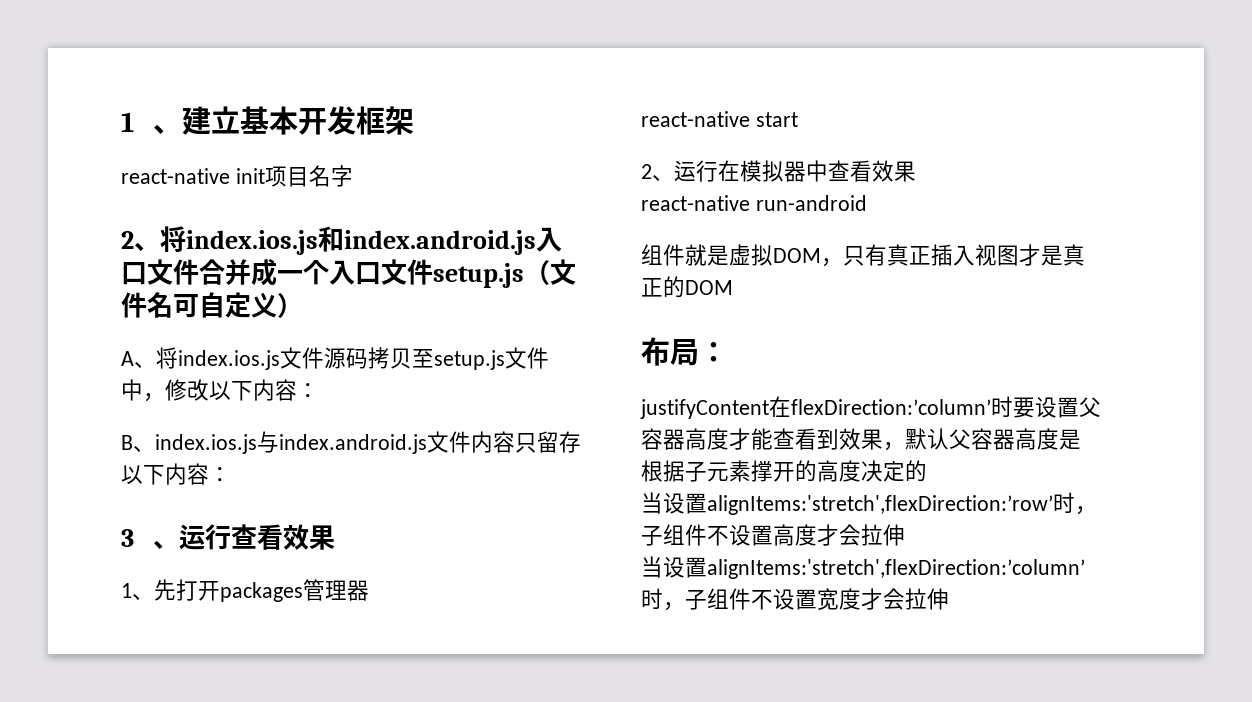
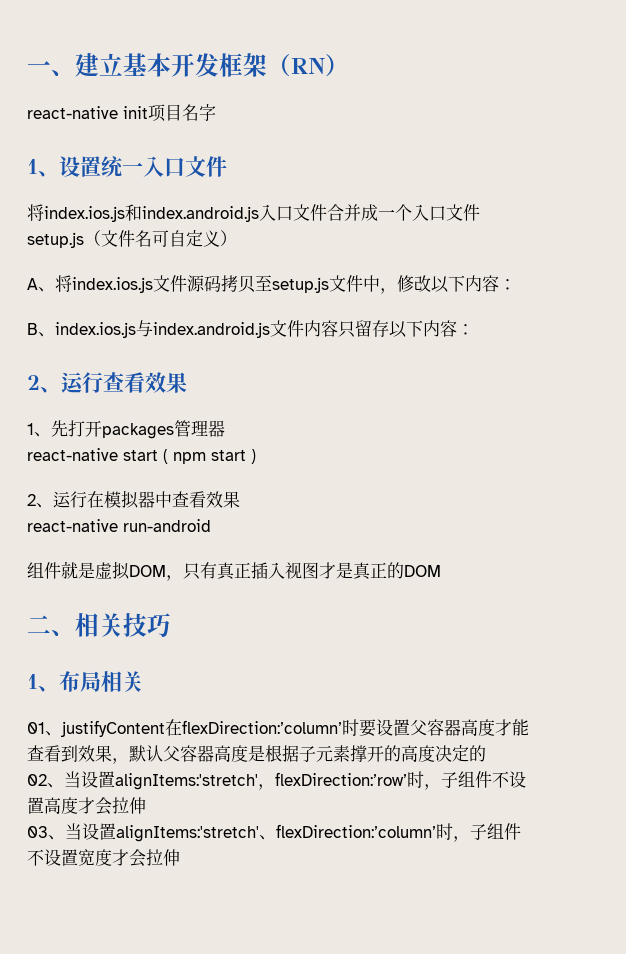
[121,112,134,132] 1 -> [27,61,51,74] 一
(415, 120) none -> [267,54,349,77] （RN）
[121,231,160,251] 2、 -> [27,156,227,177] 1、设置统一入口文件 //
[121,529,134,547] 3 -> [27,375,40,390] 2
(798, 119) none -> [163,449,256,464] ( npm start )
[641,337,728,366] 布局： // -> [27,613,171,638] [27,671,143,692] [27,722,62,736] 二、相关技巧 // 1、布局相关 // 01、
[641,492,1053,515] 当设置alignItems:'stretch',flexDirection:’row’ -> [27,771,407,790] 02、当设置alignItems:'stretch'，flexDirection:’row’
[641,556,1085,579] 当设置alignItems:'stretch',flexDirection:’column’ -> [27,823,436,842] 03、当设置alignItems:'stretch'、flexDirection:’column’

